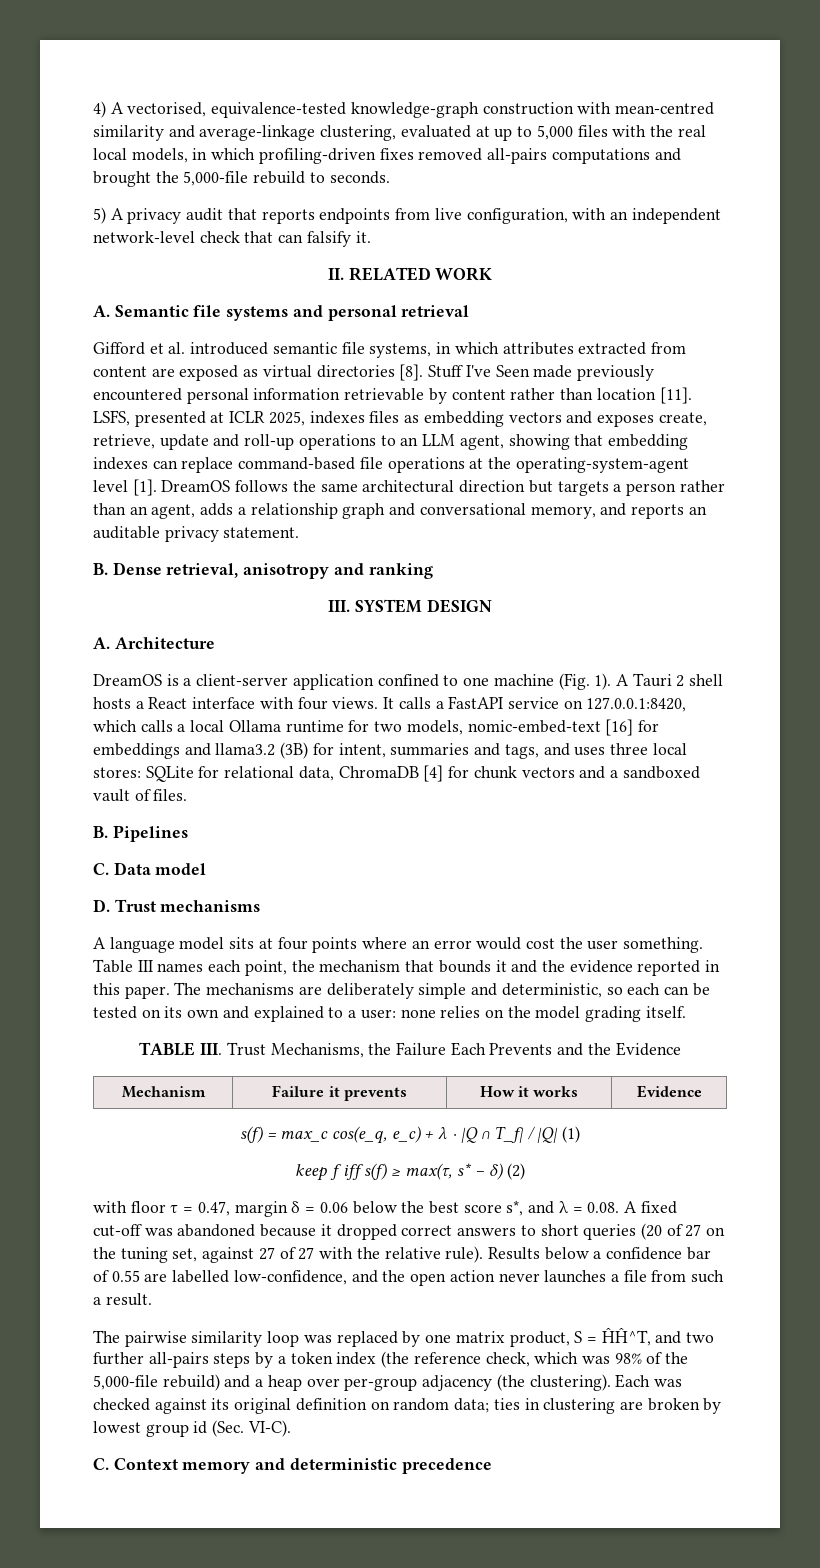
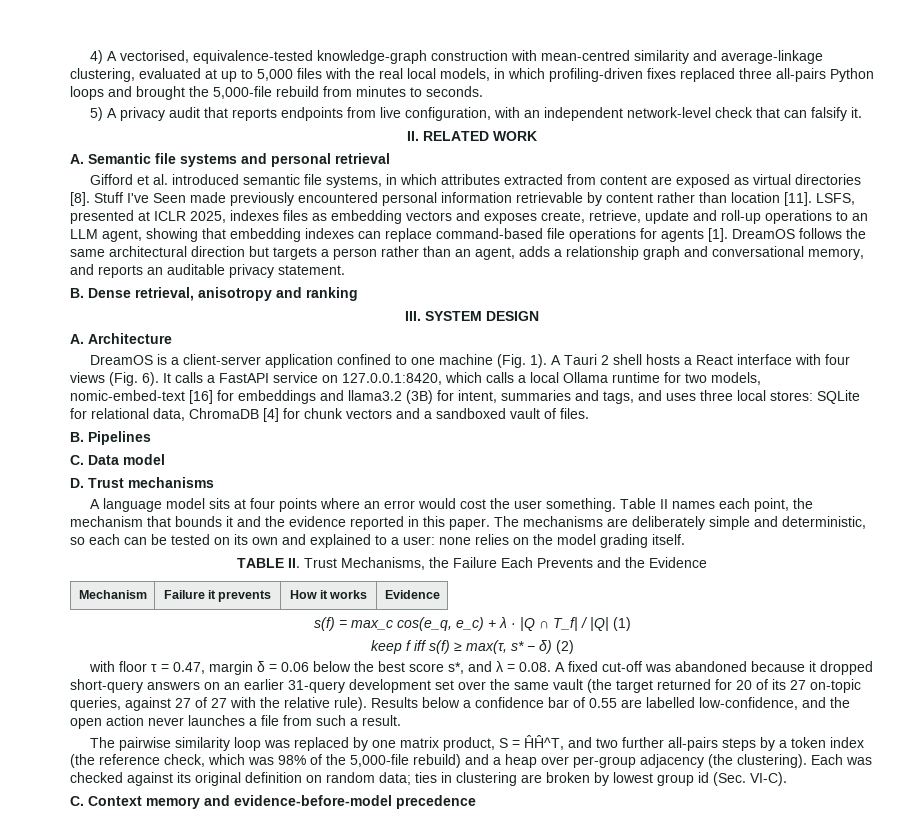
[418,148,650,164] removed all-pairs computations -> [680,68,874,82] [70,86,104,100] replaced three all-pairs Python loops
(306, 177) none -> [323,86,406,97] from minutes
[469,457,689,473] [93,480,128,492] at the operating-system-agent level -> [640,228,704,242] for agents
[332,697,379,709] views. -> [70,372,159,386] views (Fig. 6).
[137,960,153,972] III -> [659,499,668,509] II
[200,1043,223,1055] III. -> [288,558,300,568] II.
[401,1223,726,1240] [93,1247,198,1263] correct answers to short queries (20 of 27 on the tuning set, -> [70,679,861,693] [70,697,121,711] short-query answers on an earlier 31-query development set over the same vault (the target returned for 20 of its 27 on-topic queries,
[289,1458,397,1470] deterministic -> [234,795,392,806] evidence-before-model

